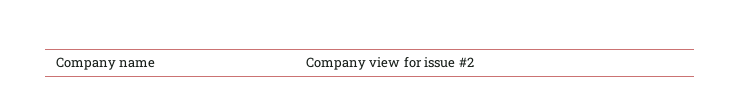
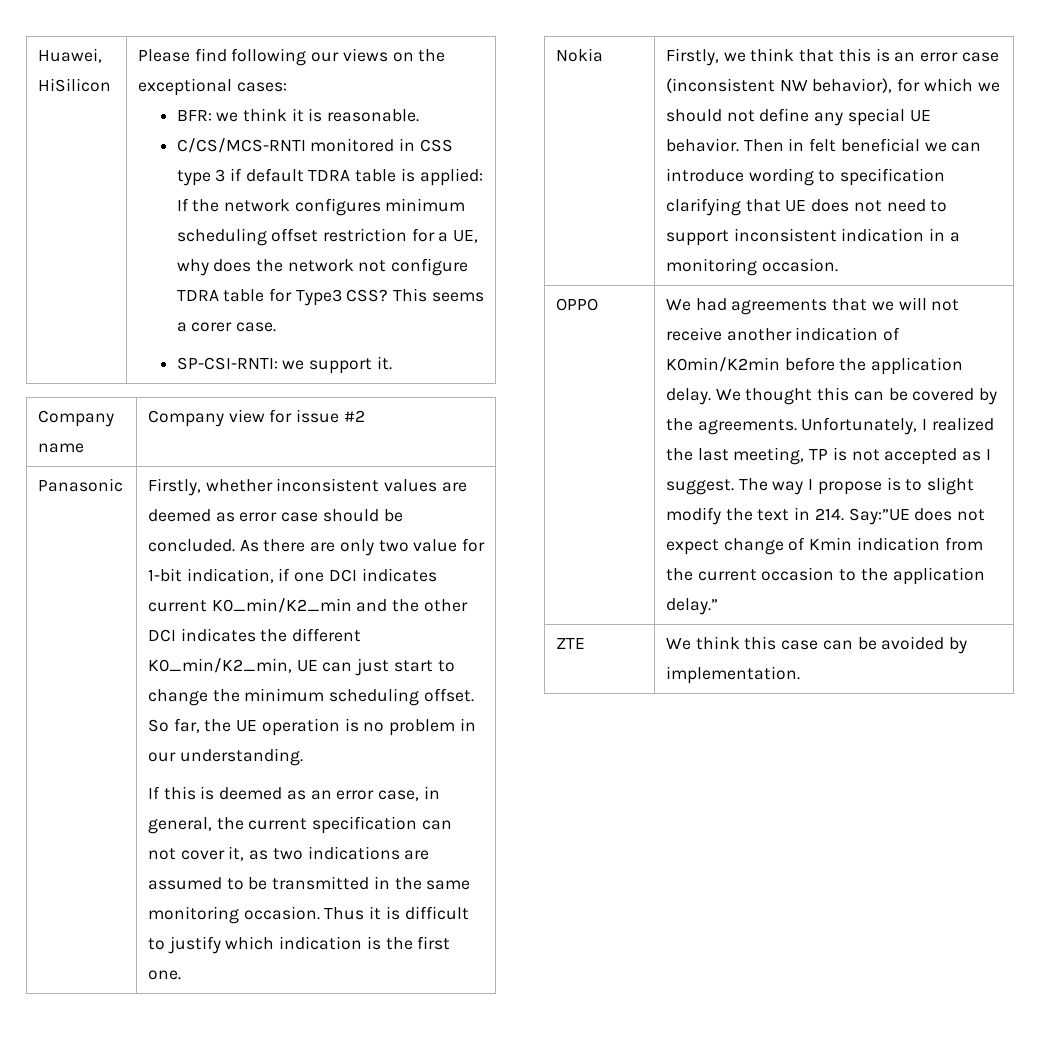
(55, 63) none -> [37,48,102,63] [37,78,111,92] [137,48,446,66] [137,78,287,96] [176,108,420,122] [176,138,453,153] [176,168,483,186] [176,198,466,216] [176,228,479,246] [176,258,469,276] [176,288,484,306] [176,322,276,332] [176,356,392,374] Huawei, HiSilicon | Please find following our views on the exceptional cases: // BFR: we think it is reasonable. // C/CS/MCS-RNTI monitored in CSS type 3 if default TDRA table is applied: If the network configures minimum scheduling offset restriction for a UE, why does the network not configure TDRA table for Type3 CSS? This seems a corer case. // SP-CSI-RNTI: we support it. //
(474, 62) none -> [37,478,123,492] [147,478,467,496] [147,509,403,522] [147,538,485,556] [147,568,437,583] [147,598,468,613] [147,628,362,642] [147,658,455,676] [147,688,474,706] [147,718,476,736] [147,748,303,766] [147,786,440,801] [147,816,452,834] [147,846,430,861] [147,876,471,890] [147,906,469,924] [147,936,451,954] [147,970,181,980] [555,48,603,62] [665,48,999,66] [665,78,1000,93] [665,108,931,126] [665,138,982,152] [665,168,946,186] [665,198,948,216] [665,228,960,246] [665,258,838,276] [555,298,598,311] [665,297,960,315] [665,327,901,341] [665,357,964,375] [665,387,997,405] [665,417,994,435] [665,447,991,465] [665,477,974,495] [665,507,985,525] [665,537,983,555] [665,567,985,585] [665,598,718,615] [555,638,585,649] [665,636,967,654] [665,666,800,684] // Panasonic | Firstly, whether inconsistent values are deemed as error case should be concluded. As there are only two value for 1-bit indication, if one DCI indicates current K0_min/K2_min and the other DCI indicates the different K0_min/K2_min, UE can just start to change the minimum scheduling offset. So far, the UE operation is no problem in our understanding. // If this is deemed as an error case, in general, the current specification can not cover it, as two indications are assumed to be transmitted in the same monitoring occasion. Thus it is difficult to justify which indication is the first one. // Nokia | Firstly, we think that this is an error case (inconsistent NW behavior), for which we should not define any special UE behavior. Then in felt beneficial we can introduce wording to specification clarifying that UE does not need to support inconsistent indication in a monitoring occasion. // OPPO | We had agreements that we will not receive another indication of K0min/K2min before the application delay. We thought this can be covered by the agreements. Unfortunately, I realized the last meeting, TP is not accepted as I suggest. The way I propose is to slight modify the text in 214. Say:”UE does not expect change of Kmin indication from the current occasion to the application delay.” // ZTE | We think this case can be avoided by implementation.

